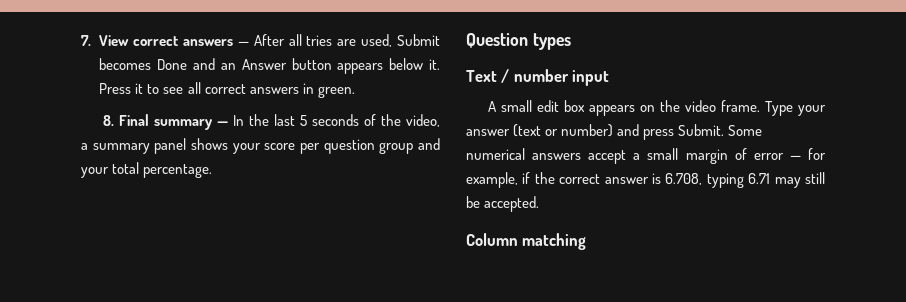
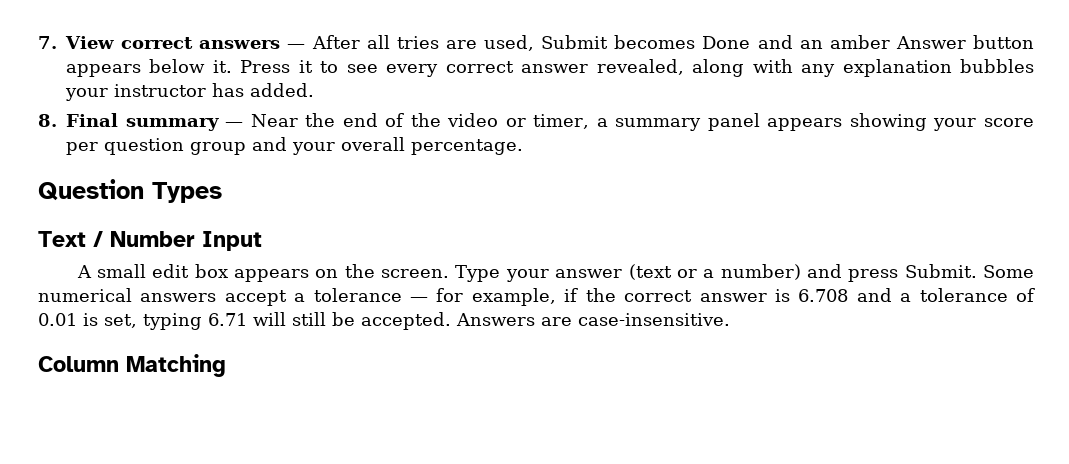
(236, 66) none -> [829,35,890,49] amber
[187,82,355,98] [102,114,441,130] all correct answers in green. // 8. Final summary — In the last 5 seconds of the video, -> [386,59,1034,77] [65,83,314,101] [38,113,590,131] every correct answer revealed, along with any explanation bubbles your instructor has added. // 8. Final summary — Near the end of the video or timer,
[191,138,228,150] shows -> [767,113,927,131] appears showing
[112,162,140,174] total -> [341,137,405,151] overall
[532,33,571,50] types -> [152,182,222,203] Types
[513,69,610,86] number input -> [110,231,262,251] Number Input
[684,100,760,112] video frame. -> [381,269,450,278] screen.
(559, 132) none -> [703,269,715,278] a
[647,148,784,164] small margin of error -> [313,288,402,302] tolerance
[665,173,703,185] 6.708, -> [798,288,1035,302] [38,313,137,328] 6.708 and a tolerance of 0.01 is set,
[774,177,801,188] may -> [253,312,286,326] will
(540, 204) none -> [456,313,730,326] Answers are case-insensitive.
[522,233,587,250] matching -> [126,354,226,377] Matching

